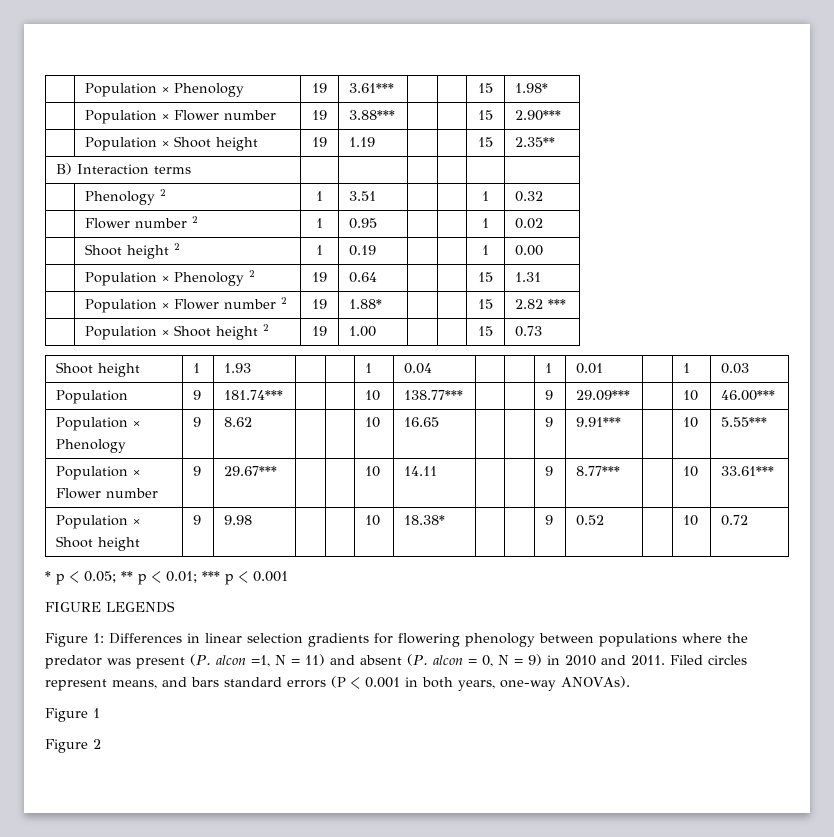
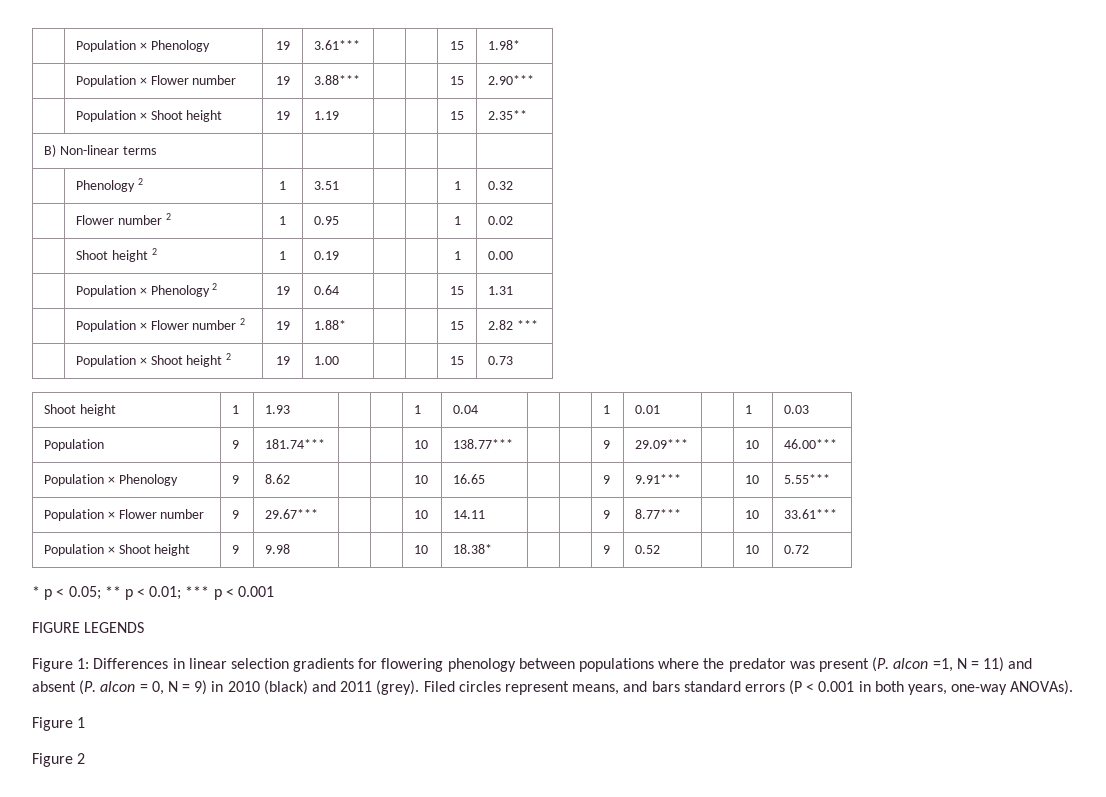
[77,164,150,175] Interaction -> [59,145,119,155] Non-linear
[600,655,665,666] and 2011. -> [263,680,420,695] (black) and 2011 (grey).

